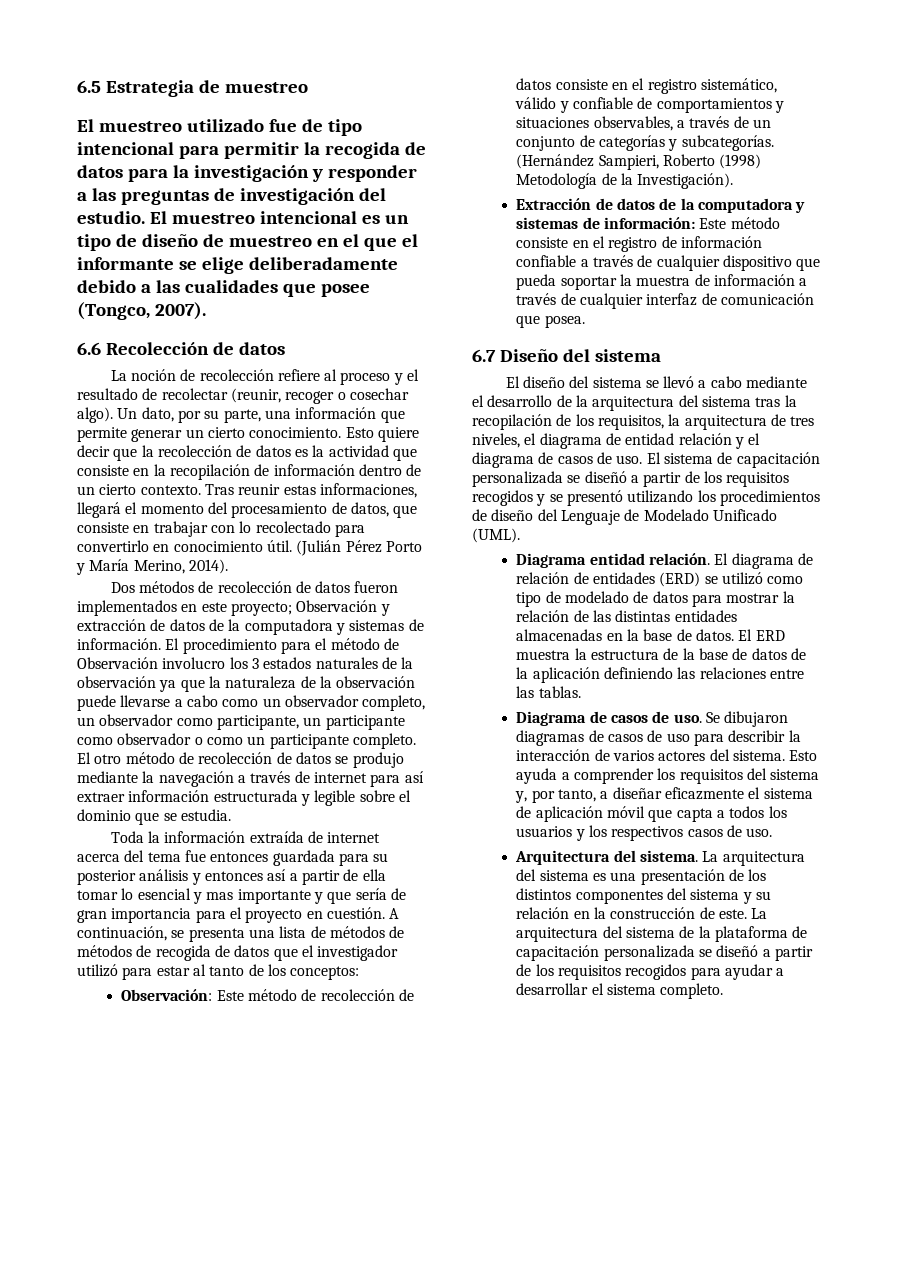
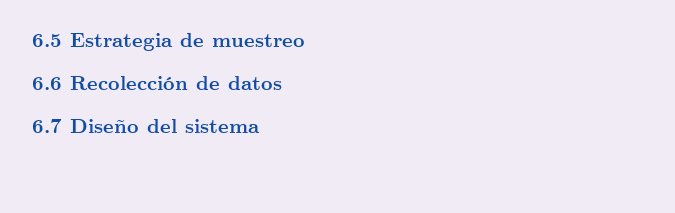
[77,119,362,136] [77,142,426,159] [77,165,417,182] [77,188,386,205] [77,211,409,224] [77,234,418,251] [77,257,398,274] [77,280,370,297] [77,302,206,320] [77,342,285,355] [110,369,420,385] [77,388,409,404] [77,407,405,423] [77,427,419,442] [77,445,417,461] [77,464,422,480] [77,483,417,498] [77,502,418,518] [77,521,365,537] [77,540,422,556] [76,559,228,575] [110,581,399,593] [77,600,390,616] [77,619,424,635] [77,638,399,654] [77,657,414,669] [77,676,416,692] [77,695,426,711] [77,714,405,730] [77,733,416,749] [77,752,404,768] [77,771,424,787] [77,790,411,806] [77,809,231,825] [110,831,381,843] [77,850,389,866] [77,869,386,885] [77,888,406,904] [77,907,400,923] [77,926,405,942] [77,945,399,961] [77,964,360,980] [121,989,414,1001] [516,78,777,94] [515,97,784,113] [516,116,771,131] [516,135,774,151] [516,154,762,170] [516,173,734,189] [516,198,806,213] [516,217,780,229] [516,236,762,252] [516,255,821,271] [516,274,808,290] [516,293,814,309] [516,315,585,328] [472,349,661,362] [505,376,808,388] [472,395,797,411] [472,414,815,430] [472,433,761,449] [472,452,820,468] [472,471,790,487] [472,490,820,506] [472,509,777,525] [472,528,520,543] [516,553,813,569] [516,572,804,587] [516,591,795,607] [516,610,737,622] [516,629,785,641] [516,648,806,660] [516,667,804,683] [516,686,581,698] [516,711,789,727] [516,730,801,746] [516,749,818,761] [516,768,820,784] [515,787,813,803] [516,806,787,822] [516,825,773,841] [515,850,805,866] [516,869,767,885] [516,888,771,904] [516,907,768,919] [516,926,808,942] [516,945,813,961] [516,964,785,980] [516,983,724,999] El muestreo utilizado fue de tipo intencional para permitir la recogida de datos para la investigación y responder a las preguntas de investigación del estudio. El muestreo intencional es un tipo de diseño de muestreo en el que el informante se elige deliberadamente debido a las cualidades que posee (Tongco, 2007). // 6.6 Recolección de datos // La noción de recolección refiere al proceso y el resultado de recolectar (reunir, recoger o cosechar algo). Un dato, por su parte, una información que permite generar un cierto conocimiento. Esto quiere decir que la recolección de datos es la actividad que consiste en la recopilación de información dentro de un cierto contexto. Tras reunir estas informaciones, llegará el momento del procesamiento de datos, que consiste en trabajar con lo recolectado para convertirlo en conocimiento útil. (Julián Pérez Porto y María Merino, 2014). // Dos métodos de recolección de datos fueron implementados en este proyecto; Observación y extracción de datos de la computadora y sistemas de información. El procedimiento para el método de Observación involucro los 3 estados naturales de la observación ya que la naturaleza de la observación puede llevarse a cabo como un observador completo, un observador como participante, un participante como observador o como un participante completo. El otro método de recolección de datos se produjo mediante la navegación a través de internet para así extraer información estructurada y legible sobre el dominio que se estudia. // Toda la información extraída de internet acerca del tema fue entonces guardada para su posterior análisis y entonces así a partir de ella tomar lo esencial y mas importante y que sería de gran importancia para el proyecto en cuestión. A continuación, se presenta una lista de métodos de métodos de recogida de datos que el investigador utilizó para estar al tanto de los conceptos: // Observación: Este método de recolección de datos consiste en el registro sistemático, válido y confiable de comportamientos y situaciones observables, a través de un conjunto de categorías y subcategorías. (Hernández Sampieri, Roberto (1998) Metodología de la Investigación). // Extracción de datos de la computadora y sistemas de información: Este método consiste en el registro de información confiable a través de cualquier dispositivo que pueda soportar la muestra de información a través de cualquier interfaz de comunicación que posea. // 6.7 Diseño del sistema // El diseño del sistema se llevó a cabo mediante el desarrollo de la arquitectura del sistema tras la recopilación de los requisitos, la arquitectura de tres niveles, el diagrama de entidad relación y el diagrama de casos de uso. El sistema de capacitación personalizada se diseñó a partir de los requisitos recogidos y se presentó utilizando los procedimientos de diseño del Lenguaje de Modelado Unificado (UML). // Diagrama entidad relación. El diagrama de relación de entidades (ERD) se utilizó como tipo de modelado de datos para mostrar la relación de las distintas entidades almacenadas en la base de datos. El ERD muestra la estructura de la base de datos de la aplicación definiendo las relaciones entre las tablas. // Diagrama de casos de uso. Se dibujaron diagramas de casos de uso para describir la interacción de varios actores del sistema. Esto ayuda a comprender los requisitos del sistema y, por tanto, a diseñar eficazmente el sistema de aplicación móvil que capta a todos los usuarios y los respectivos casos de uso. // Arquitectura del sistema. La arquitectura del sistema es una presentación de los distintos componentes del sistema y su relación en la construcción de este. La arquitectura del sistema de la plataforma de capacitación personalizada se diseñó a partir de los requisitos recogidos para ayudar a desarrollar el sistema completo. -> [32,76,282,90] [32,119,260,133] 6.6 Recolección de datos // 6.7 Diseño del sistema

